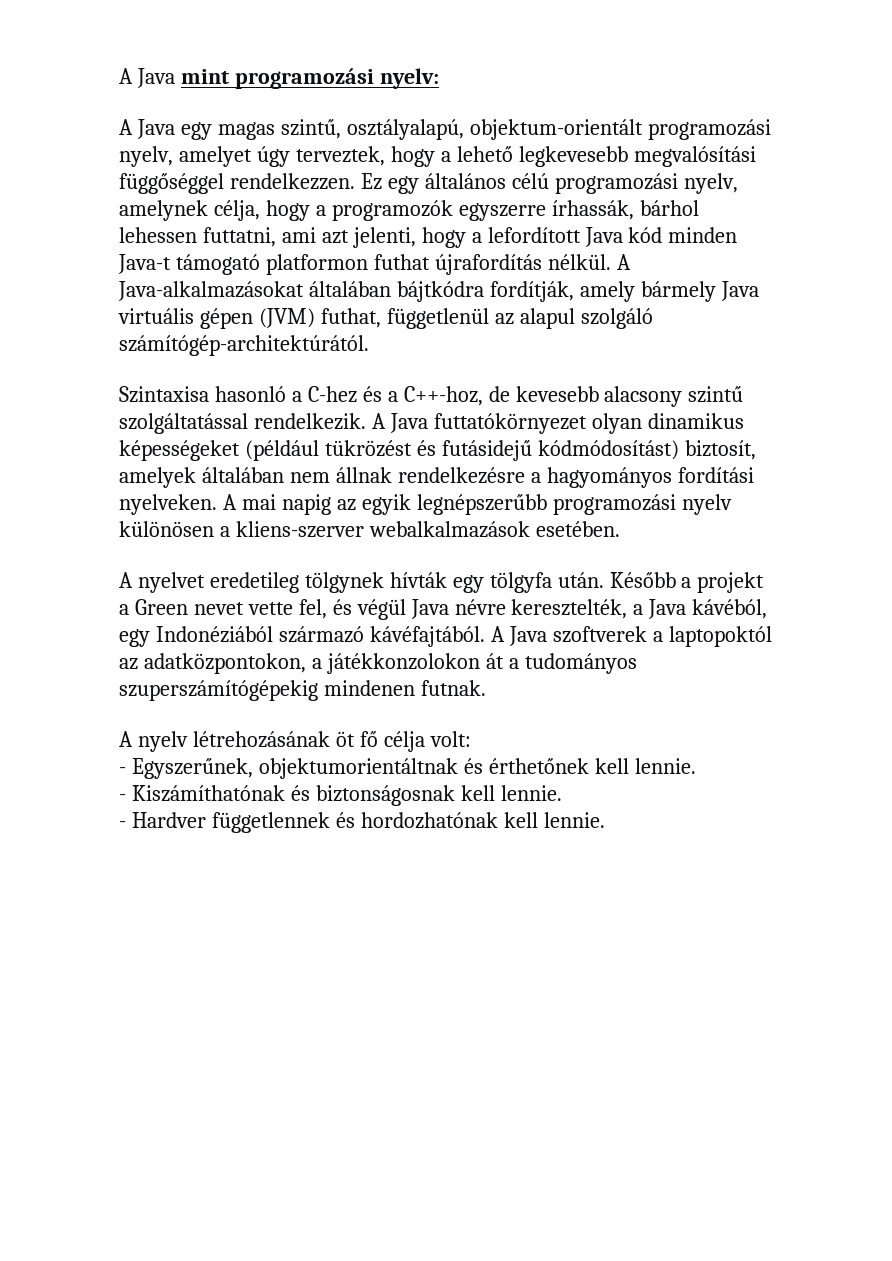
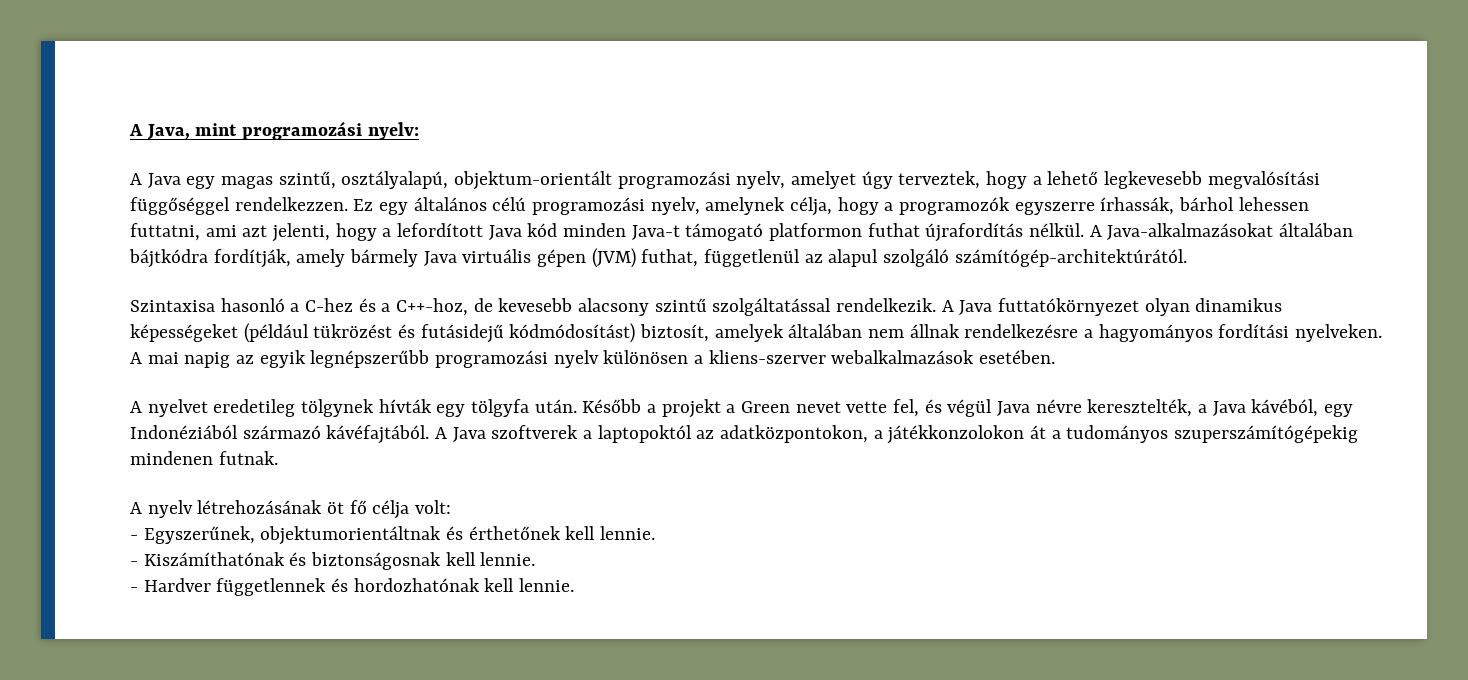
[119,68,175,88] A Java -> [129,124,190,140] A Java,

